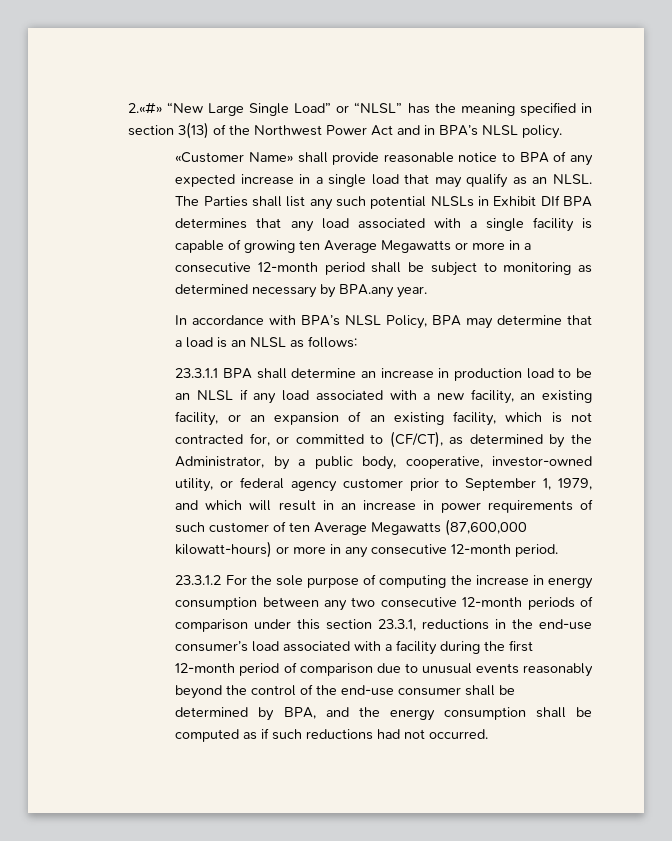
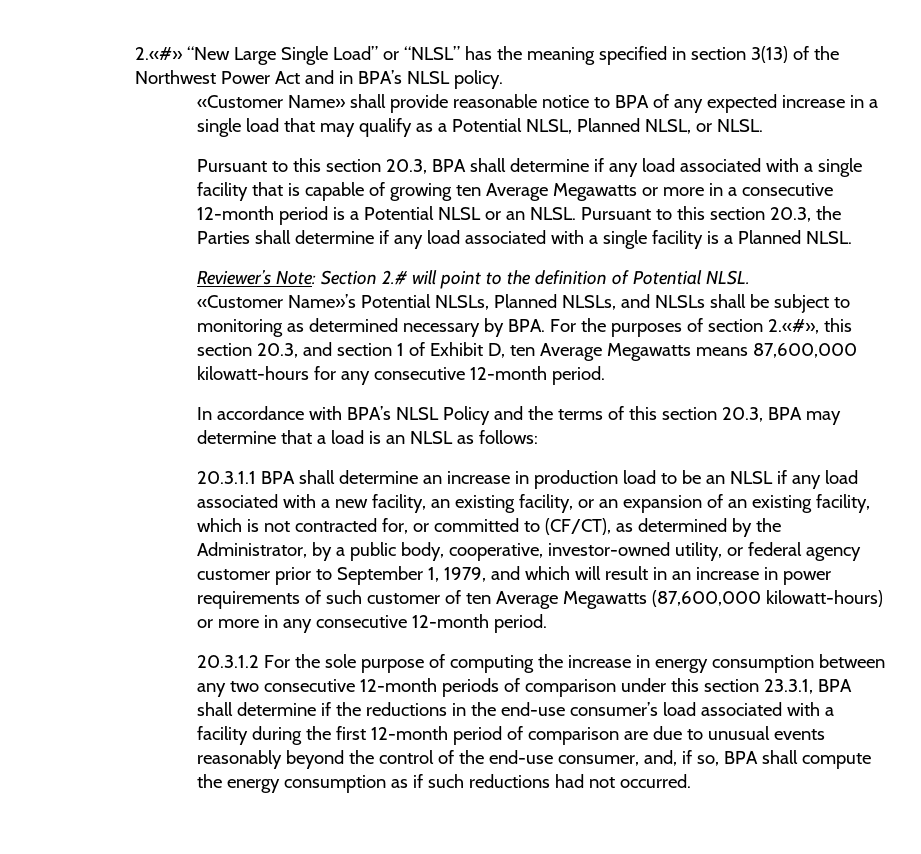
[532,174,592,184] [175,195,592,210] [175,217,574,232] an NLSL. The Parties shall list any such potential NLSLs in Exhibit DIf BPA determines that any load associated with a single facility -> [437,118,763,134] [197,158,862,177] [197,182,284,201] a Potential NLSL, Planned NLSL, or NLSL. // Pursuant to this section 20.3, BPA shall determine if any load associated with a single facility that
(365, 268) none -> [332,206,841,222] [197,230,852,249] [197,270,750,289] [197,294,705,310] is a Potential NLSL or an NLSL. Pursuant to this section 20.3, the Parties shall determine if any load associated with a single facility is a Planned NLSL. // Reviewer’s Note: Section 2.# will point to the definition of Potential NLSL. // «Customer Name»’s Potential NLSLs, Planned NLSLs, and NLSLs
[339,284,428,298] BPA.any year. -> [507,318,852,337] [197,342,857,361] [197,366,605,385] BPA. For the purposes of section 2.«#», this section 20.3, and section 1 of Exhibit D, ten Average Megawatts means 87,600,000 kilowatt-hours for any consecutive 12-month period.
[386,315,428,329] Policy, -> [442,406,763,425] Policy and the terms of this section 20.3,
[175,368,219,378] 23.3.1.1 -> [197,471,257,484] 20.3.1.1
[175,575,222,585] 23.3.1.2 -> [197,655,260,668] 20.3.1.2
(417, 625) none -> [817,679,852,692] [197,702,361,716] BPA shall determine if the
(373, 669) none -> [623,731,648,740] are
[398,685,516,696] [175,707,592,721] [175,729,240,742] consumer shall be determined by BPA, and the energy consumption shall be computed -> [557,750,871,769] [197,774,386,793] consumer, and, if so, BPA shall compute the energy consumption

